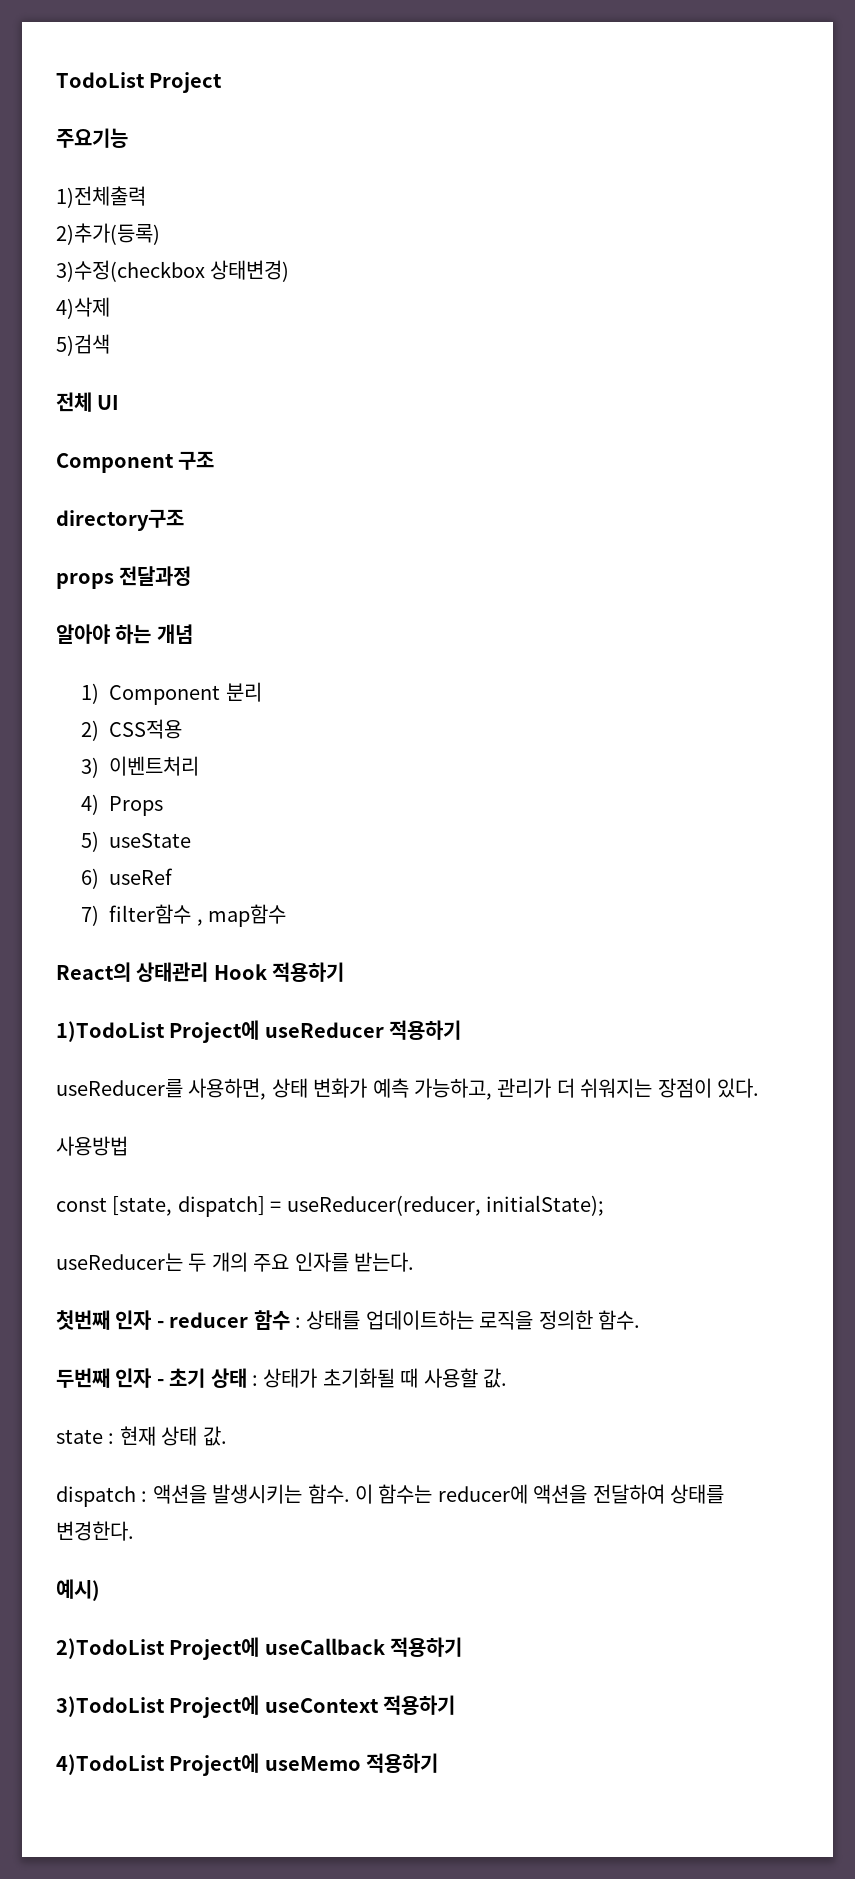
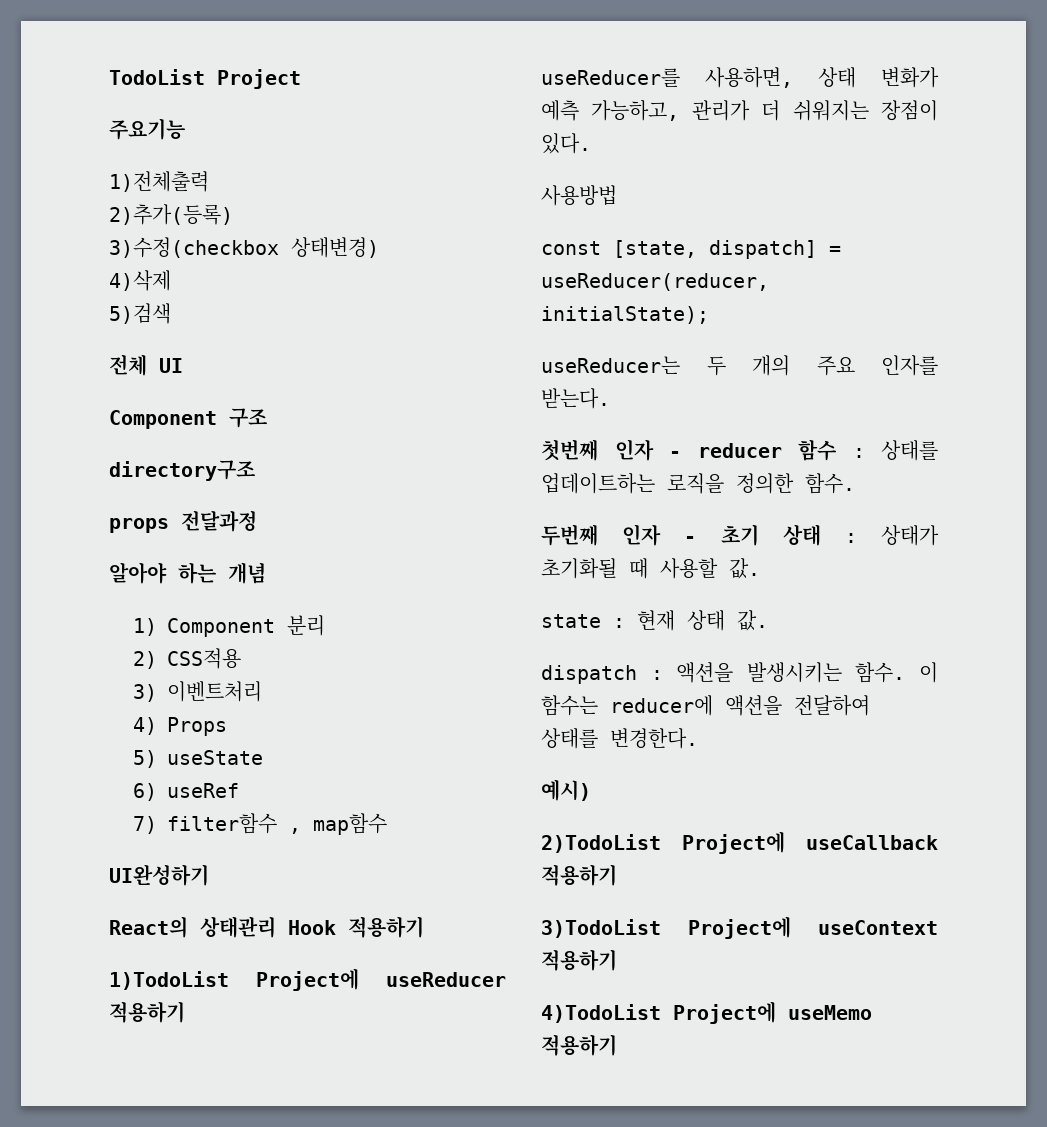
(287, 915) none -> [109,864,209,886] // UI완성하기

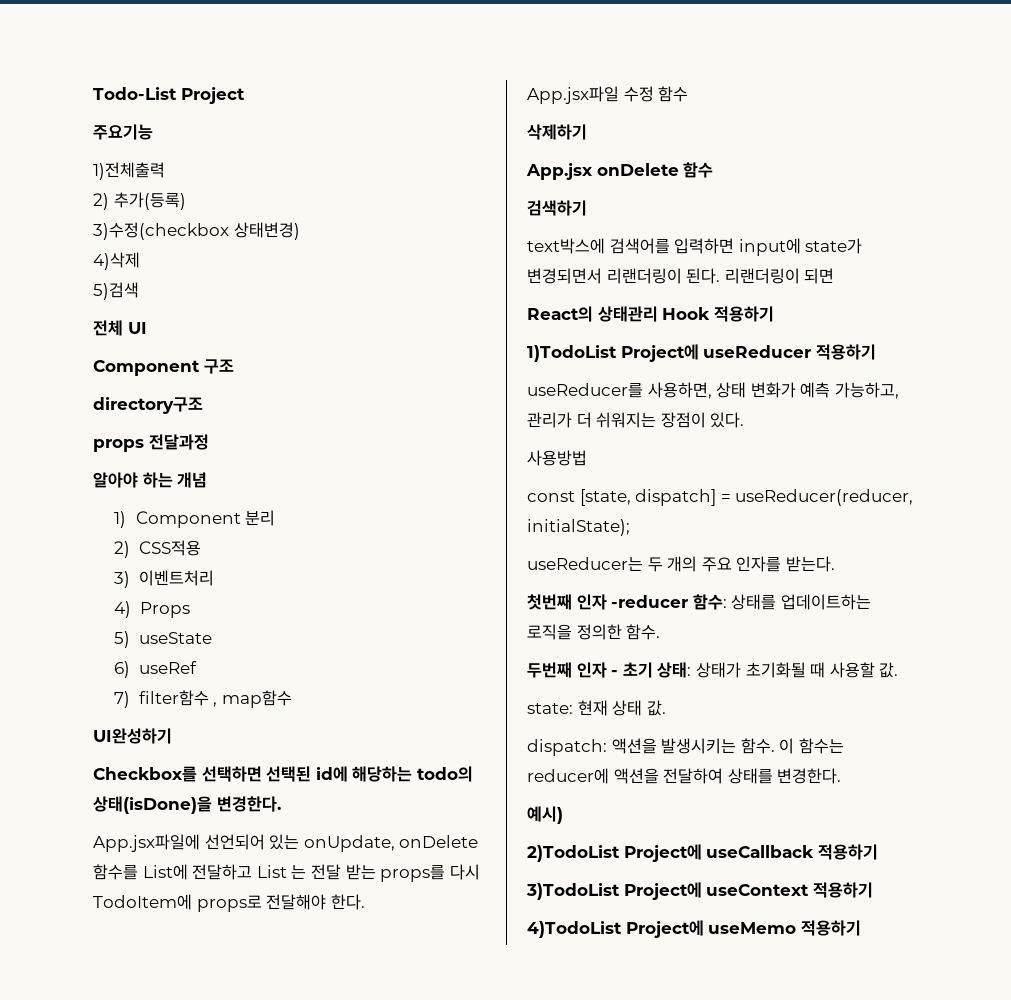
[109,69,205,85] TodoList -> [93,87,177,100] Todo-List
[109,204,233,225] 2)추가(등록) -> [93,192,186,210] 2) 추가(등록)
(209, 875) none -> [93,766,473,782] [93,796,281,814] [93,834,479,852] [93,864,480,882] [93,894,365,912] [527,86,689,104] [527,124,587,140] [526,162,714,180] [527,200,587,216] [527,238,863,256] [527,268,835,284] // Checkbox를 선택하면 선택된 id에 해당하는 todo의 상태(isDone)을 변경한다. // App.jsx파일에 선언되어 있는 onUpdate, onDelete 함수를 List에 전달하고 List 는 전달 받는 props를 다시 TodoItem에 props로 전달해야 한다. // App.jsx파일 수정 함수 // 삭제하기 // App.jsx onDelete 함수 // 검색하기 // text박스에 검색어를 입력하면 input에 state가 변경되면서 리랜더링이 된다. 리랜더링이 되면
[669,439,865,461] - reducer 함수 : -> [611,594,727,610] -reducer 함수:
[782,524,857,546] 상태 : -> [657,662,692,678] 상태:
[541,614,625,628] state : -> [527,703,573,714] state:
[541,665,663,684] dispatch : -> [527,739,607,756] dispatch:

